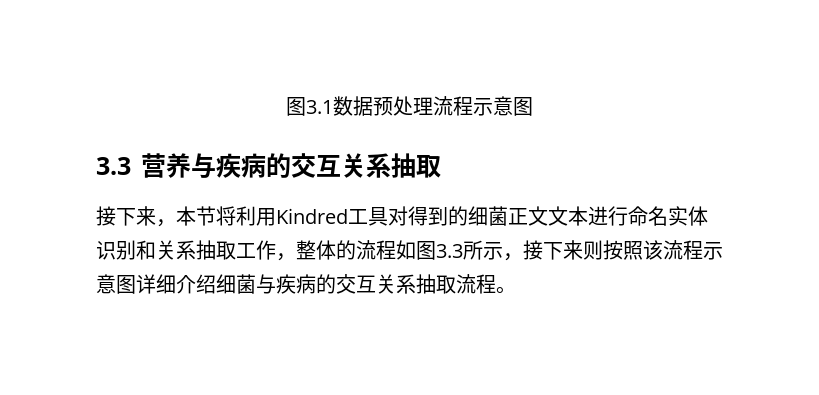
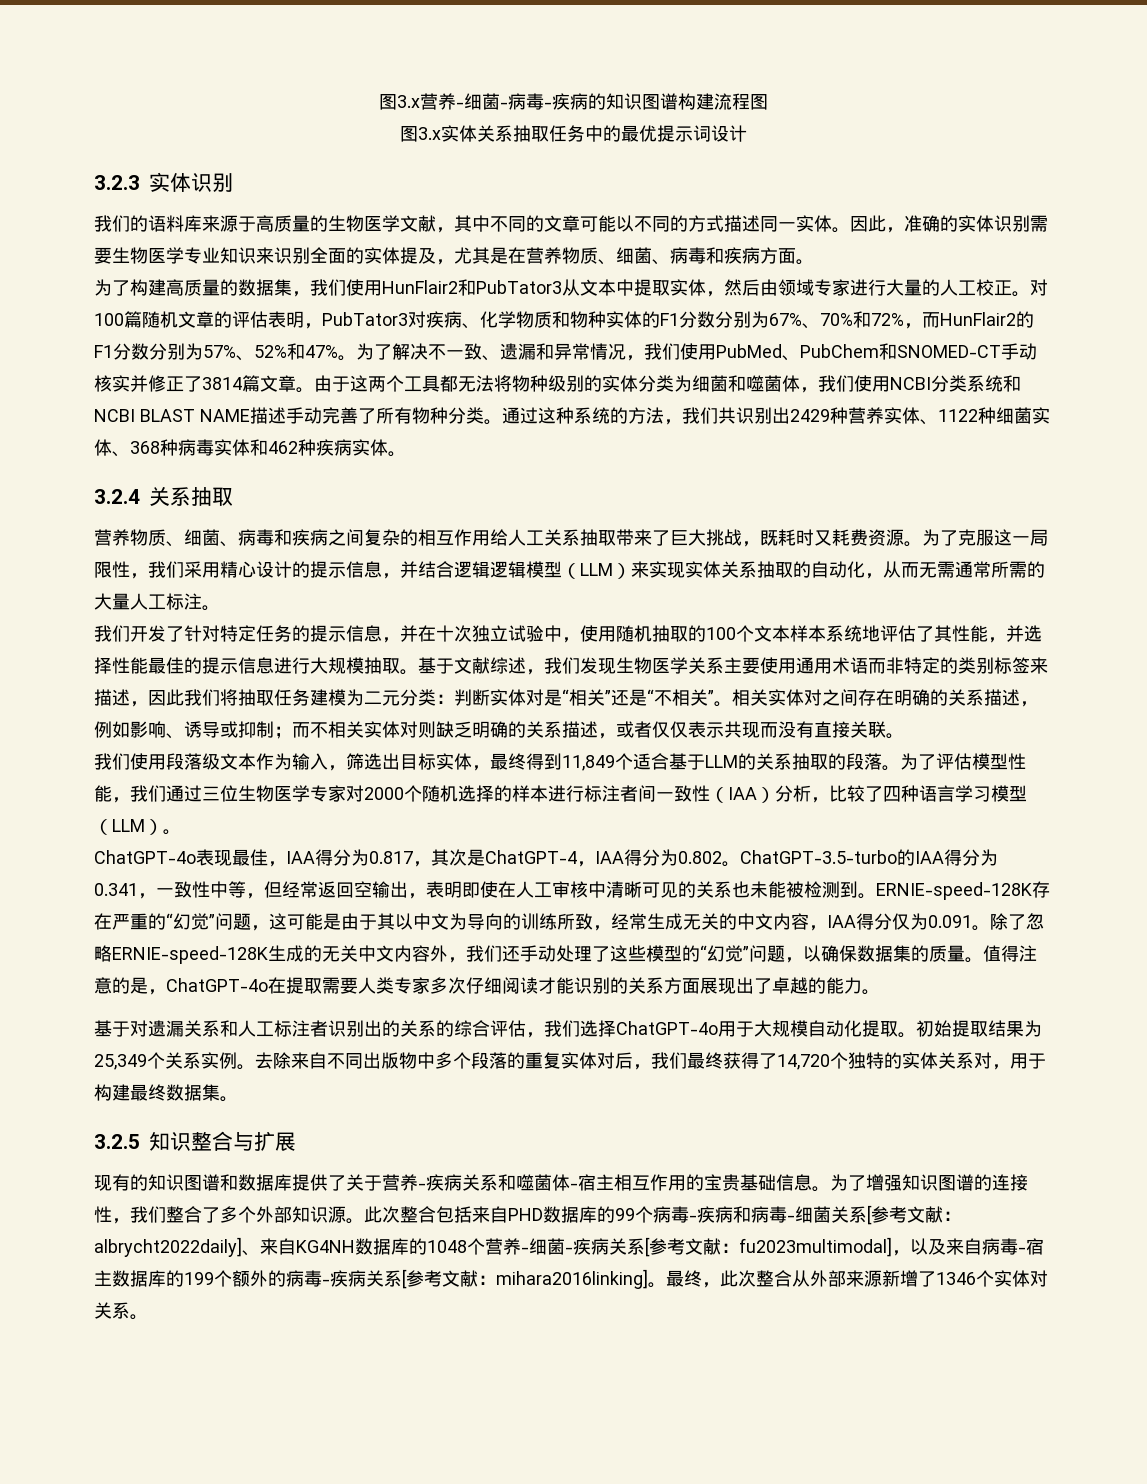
[286,96,533,116] [96,153,441,178] [96,206,708,227] [96,240,723,261] [96,274,496,294] 图3.1数据预处理流程示意图 // 3.3营养与疾病的交互关系抽取 // 接下来，本节将利用Kindred工具对得到的细菌正文文本进行命名实体识别和关系抽取工作，整体的流程如图3.3所示，接下来则按照该流程示意图详细介绍细菌与疾病的交互关系抽取流程 -> [378,93,768,110] [399,125,747,142] [94,172,233,192] [94,215,1048,233] [94,247,814,265] [94,279,1048,297] [94,311,1034,329] [94,343,1037,361] [94,375,1021,393] [94,407,1050,425] [94,439,406,457] [94,486,233,506] [94,529,1048,547] [94,561,1045,579] [94,593,220,611] [94,625,1042,643] [94,657,1048,675] [94,689,1038,707] [94,721,904,739] [94,753,1026,771] [94,785,1027,803] [94,819,181,835] [94,849,998,867] [94,881,1050,900] [94,913,1044,931] [94,945,1037,964] [94,977,880,995] [94,1020,1042,1038] [94,1052,1046,1070] [94,1084,238,1102] [94,1131,296,1151] [94,1174,1028,1192] [94,1205,961,1225] [94,1237,1044,1257] [94,1269,1048,1289] [94,1302,130,1319] 图3.x营养-细菌-病毒-疾病的知识图谱构建流程图 // 图3.x实体关系抽取任务中的最优提示词设计 // 3.2.3实体识别 // 我们的语料库来源于高质量的生物医学文献，其中不同的文章可能以不同的方式描述同一实体。因此，准确的实体识别需要生物医学专业知识来识别全面的实体提及，尤其是在营养物质、细菌、病毒和疾病方面。 // 为了构建高质量的数据集，我们使用HunFlair2和PubTator3从文本中提取实体，然后由领域专家进行大量的人工校正。对100篇随机文章的评估表明，PubTator3对疾病、化学物质和物种实体的F1分数分别为67%、70%和72%，而HunFlair2的F1分数分别为57%、52%和47%。为了解决不一致、遗漏和异常情况，我们使用PubMed、PubChem和SNOMED-CT手动核实并修正了3814篇文章。由于这两个工具都无法将物种级别的实体分类为细菌和噬菌体，我们使用NCBI分类系统和NCBI BLAST NAME描述手动完善了所有物种分类。通过这种系统的方法，我们共识别出2429种营养实体、1122种细菌实体、368种病毒实体和462种疾病实体。 // 3.2.4关系抽取 // 营养物质、细菌、病毒和疾病之间复杂的相互作用给人工关系抽取带来了巨大挑战，既耗时又耗费资源。为了克服这一局限性，我们采用精心设计的提示信息，并结合逻辑逻辑模型（LLM）来实现实体关系抽取的自动化，从而无需通常所需的大量人工标注。 // 我们开发了针对特定任务的提示信息，并在十次独立试验中，使用随机抽取的100个文本样本系统地评估了其性能，并选择性能最佳的提示信息进行大规模抽取。基于文献综述，我们发现生物医学关系主要使用通用术语而非特定的类别标签来描述，因此我们将抽取任务建模为二元分类：判断实体对是“相关”还是“不相关”。相关实体对之间存在明确的关系描述，例如影响、诱导或抑制；而不相关实体对则缺乏明确的关系描述，或者仅仅表示共现而没有直接关联。 // 我们使用段落级文本作为输入，筛选出目标实体，最终得到11,849个适合基于LLM的关系抽取的段落。为了评估模型性能，我们通过三位生物医学专家对2000个随机选择的样本进行标注者间一致性（IAA）分析，比较了四种语言学习模型（LLM）。 // ChatGPT-4o表现最佳，IAA得分为0.817，其次是ChatGPT-4，IAA得分为0.802。ChatGPT-3.5-turbo的IAA得分为0.341，一致性中等，但经常返回空输出，表明即使在人工审核中清晰可见的关系也未能被检测到。ERNIE-speed-128K存在严重的“幻觉”问题，这可能是由于其以中文为导向的训练所致，经常生成无关的中文内容，IAA得分仅为0.091。除了忽略ERNIE-speed-128K生成的无关中文内容外，我们还手动处理了这些模型的“幻觉”问题，以确保数据集的质量。值得注意的是，ChatGPT-4o在提取需要人类专家多次仔细阅读才能识别的关系方面展现出了卓越的能力。 // 基于对遗漏关系和人工标注者识别出的关系的综合评估，我们选择ChatGPT-4o用于大规模自动化提取。初始提取结果为25,349个关系实例。去除来自不同出版物中多个段落的重复实体对后，我们最终获得了14,720个独特的实体关系对，用于构建最终数据集。 // 3.2.5知识整合与扩展 // 现有的知识图谱和数据库提供了关于营养-疾病关系和噬菌体-宿主相互作用的宝贵基础信息。为了增强知识图谱的连接性，我们整合了多个外部知识源。此次整合包括来自PHD数据库的99个病毒-疾病和病毒-细菌关系[参考文献：albrycht2022daily]、来自KG4NH数据库的1048个营养-细菌-疾病关系[参考文献：fu2023multimodal]，以及来自病毒-宿主数据库的199个额外的病毒-疾病关系[参考文献：mihara2016linking]。最终，此次整合从外部来源新增了1346个实体对关系

